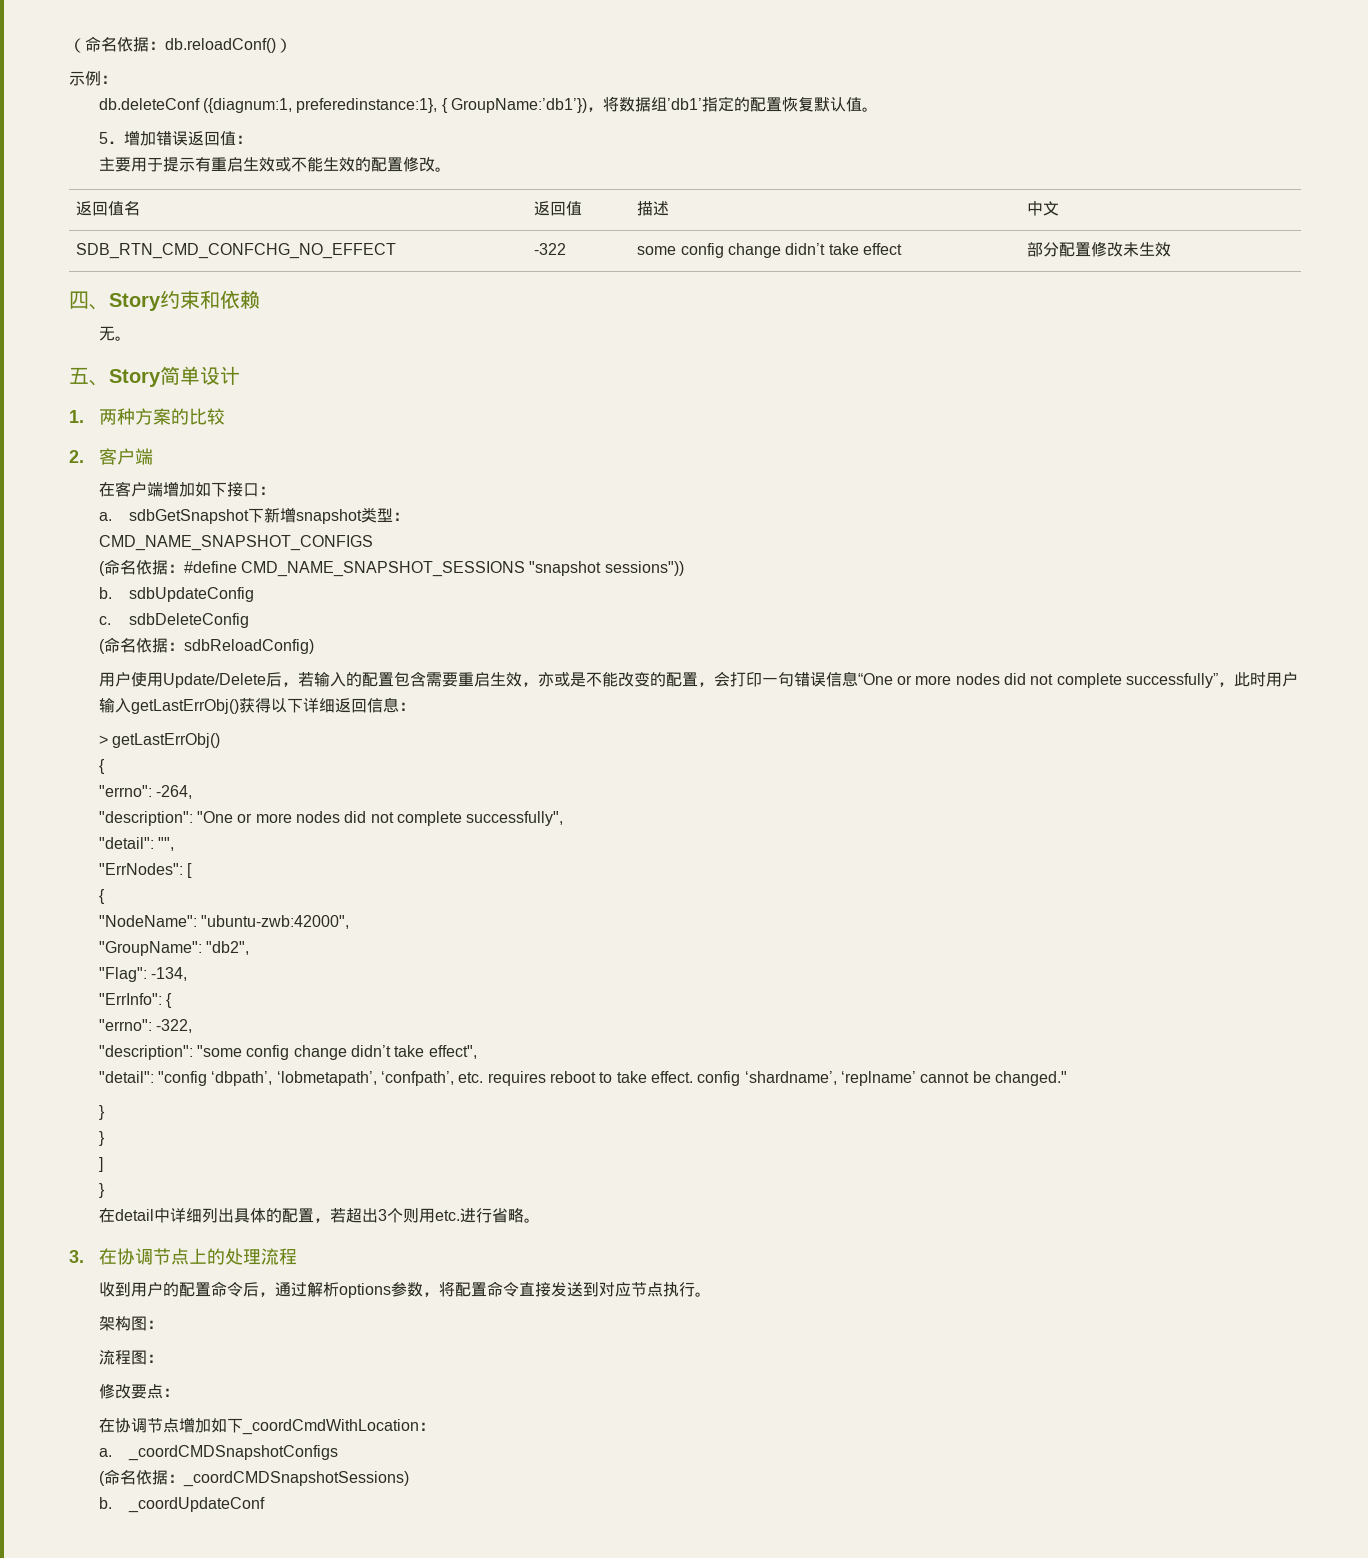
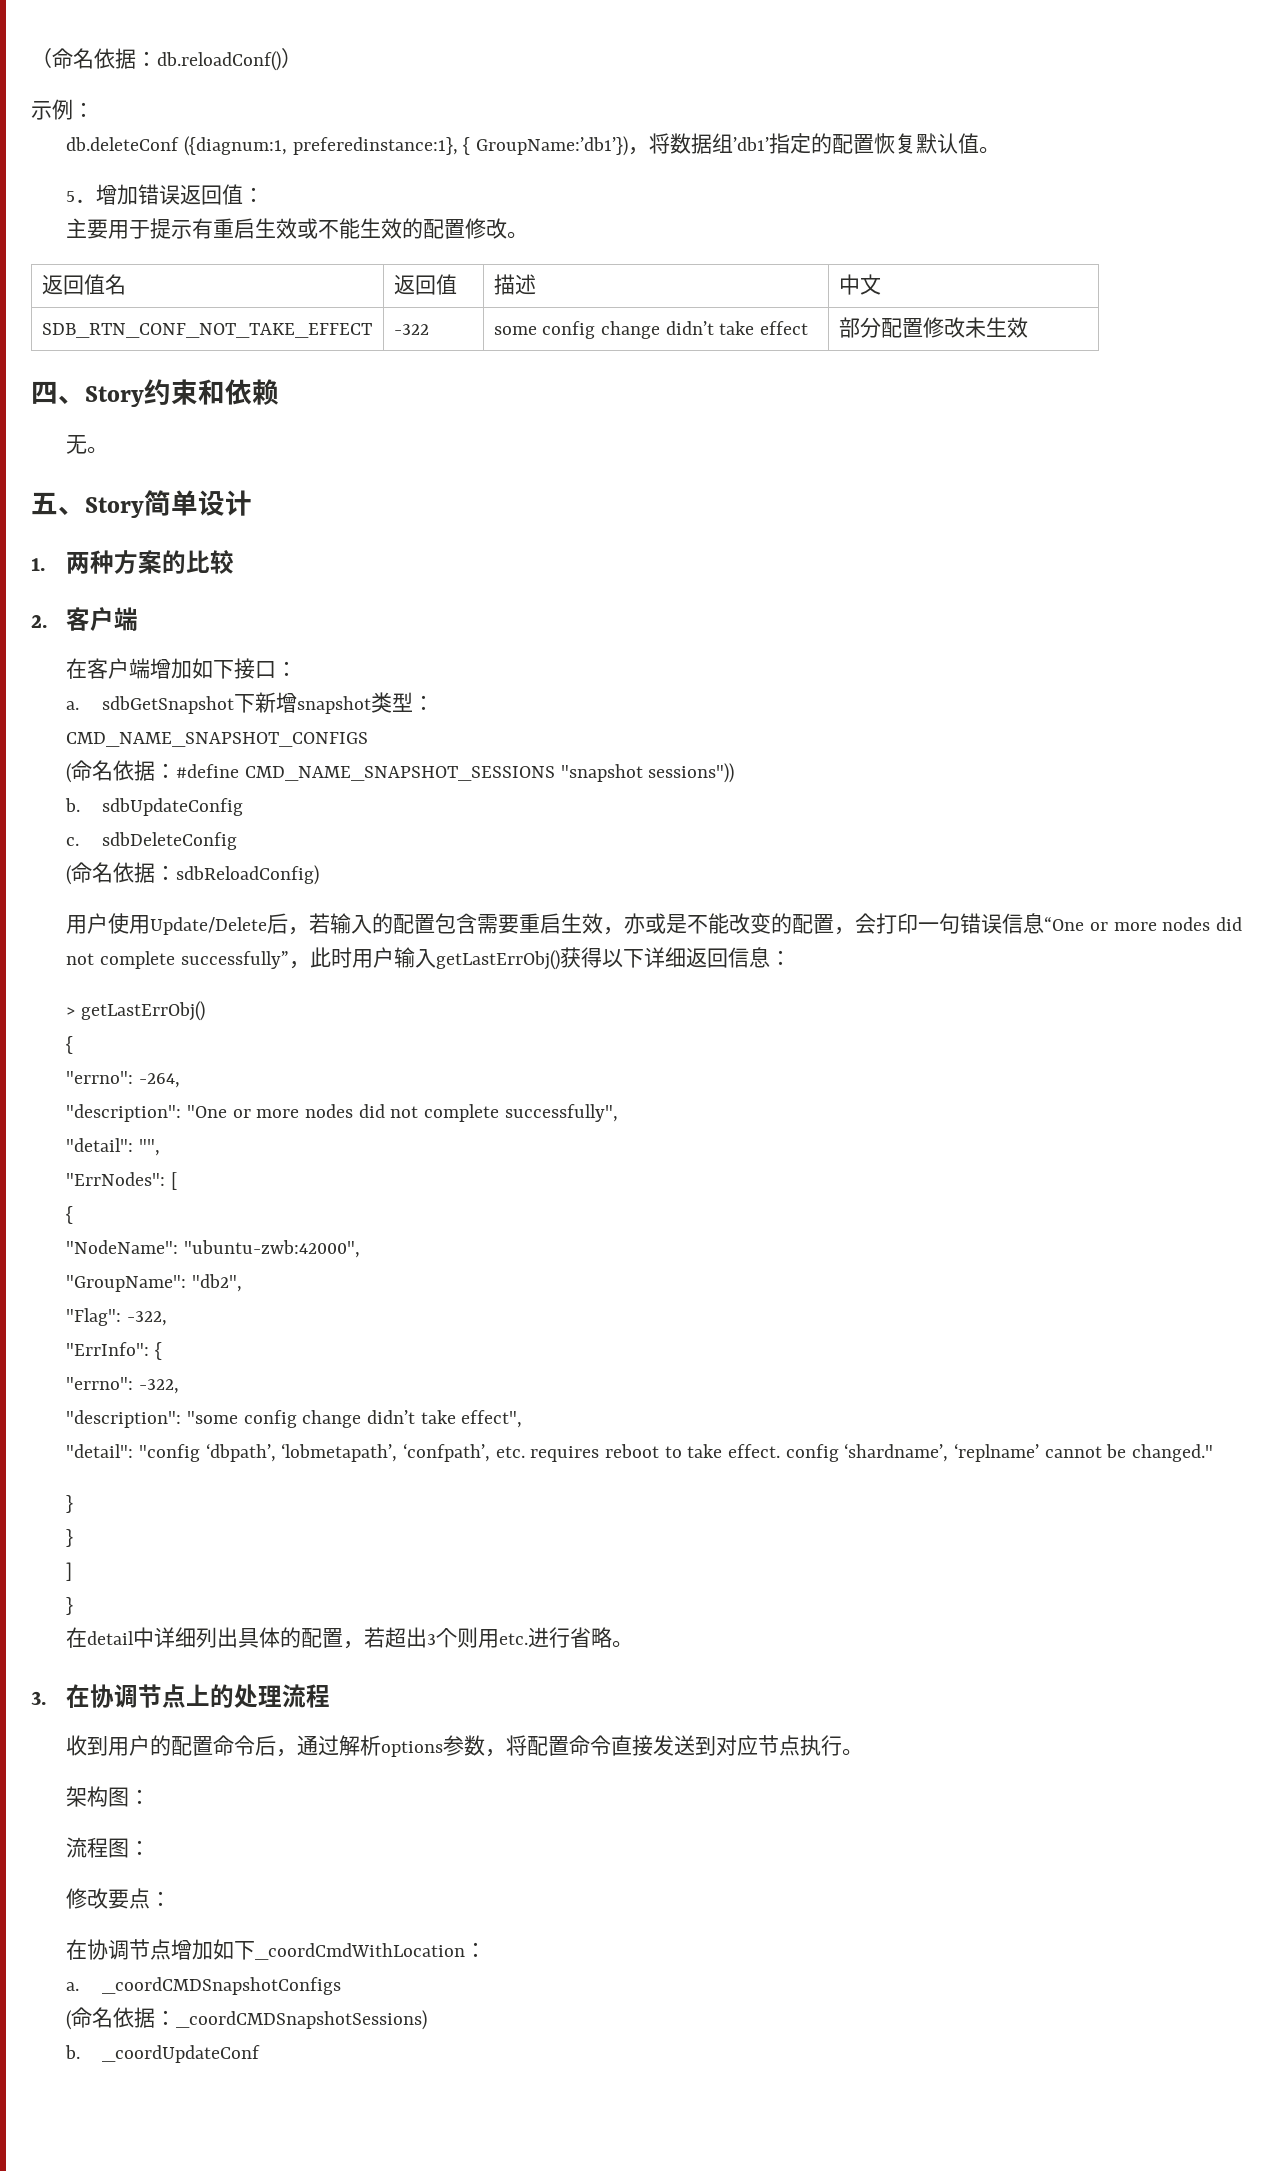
[76,243,397,259] SDB_RTN_CMD_CONFCHG_NO_EFFECT -> [41,323,372,338] SDB_RTN_CONF_NOT_TAKE_EFFECT
[151,967,188,981] -134, -> [127,1311,168,1326] -322,

